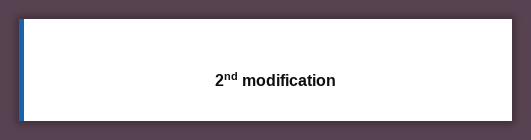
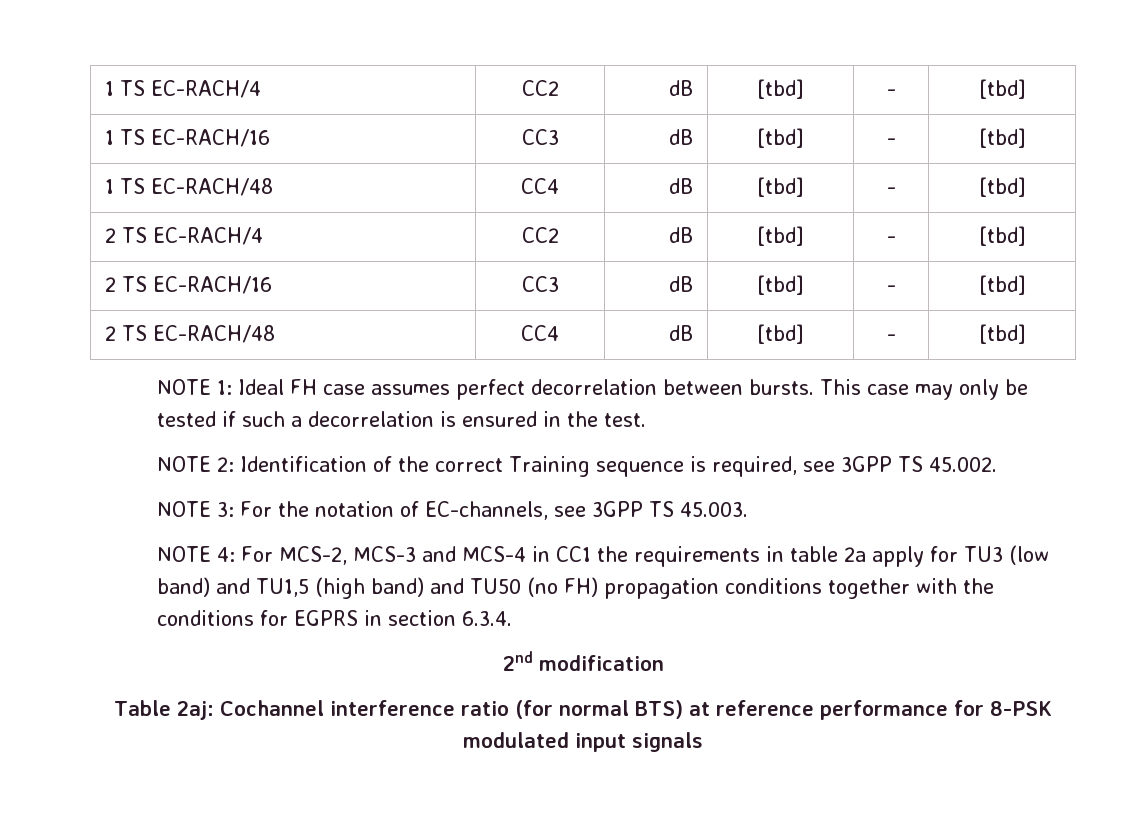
[214,72,337,86] 2nd modification -> [104,80,261,98] [521,80,559,96] [669,80,694,96] [757,79,804,99] [886,89,896,96] [978,79,1026,99] [104,129,270,147] [521,129,559,145] [669,129,694,145] [757,128,804,148] [886,138,896,145] [978,128,1026,148] [104,178,273,196] [521,178,559,194] [669,178,694,194] [757,177,804,197] [886,187,896,194] [978,177,1026,197] [104,227,263,245] [521,227,559,243] [669,227,694,243] [757,226,804,246] [886,236,896,243] [978,226,1026,246] [104,276,272,294] [521,276,559,292] [669,276,694,292] [757,275,804,295] [886,285,896,292] [978,275,1026,295] [104,325,275,343] [521,325,559,341] [669,325,694,341] [757,324,804,344] [886,334,896,341] [978,324,1026,344] [156,379,1028,400] [156,411,646,427] [156,456,997,477] [156,501,748,520] [156,545,1049,567] [156,577,994,599] [156,610,512,626] [502,651,664,671] [114,700,1052,720] [463,732,703,752] 1 TS EC-RACH/4 | CC2 | dB | [tbd] | - | [tbd] // 1 TS EC-RACH/16 | CC3 | dB | [tbd] | - | [tbd] // 1 TS EC-RACH/48 | CC4 | dB | [tbd] | - | [tbd] // 2 TS EC-RACH/4 | CC2 | dB | [tbd] | - | [tbd] // 2 TS EC-RACH/16 | CC3 | dB | [tbd] | - | [tbd] // 2 TS EC-RACH/48 | CC4 | dB | [tbd] | - | [tbd] // NOTE 1: Ideal FH case assumes perfect decorrelation between bursts. This case may only be tested if such a decorrelation is ensured in the test. // NOTE 2: Identification of the correct Training sequence is required, see 3GPP TS 45.002. // NOTE 3: For the notation of EC-channels, see 3GPP TS 45.003. // NOTE 4: For MCS-2, MCS-3 and MCS-4 in CC1 the requirements in table 2a apply for TU3 (low band) and TU1,5 (high band) and TU50 (no FH) propagation conditions together with the conditions for EGPRS in section 6.3.4. // 2nd modification // Table 2aj: Cochannel interference ratio (for normal BTS) at reference performance for 8-PSK modulated input signals

